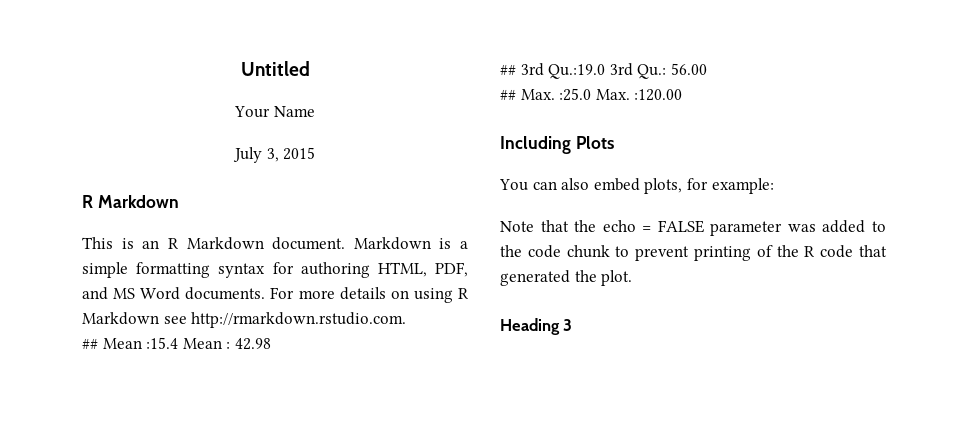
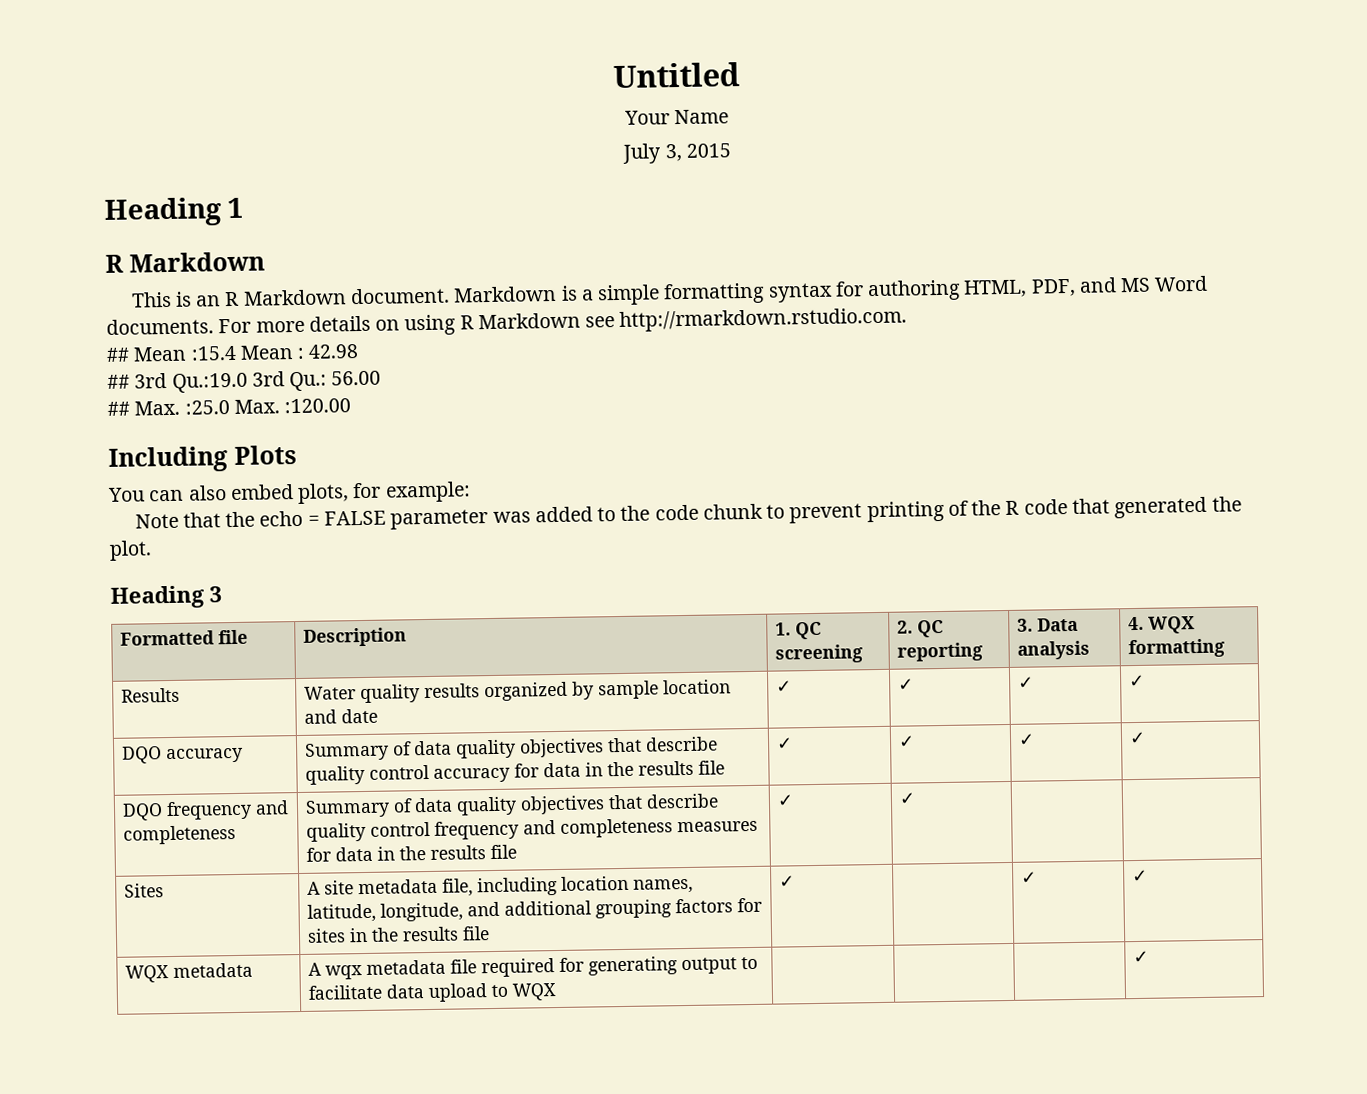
(316, 153) none -> [104,197,244,227] // Heading 1
(573, 325) none -> [120,629,249,646] [303,627,408,647] [775,621,823,640] [775,644,864,664] [897,619,945,638] [897,642,984,662] [1017,617,1079,632] [1017,640,1091,660] [1128,616,1196,634] [1128,638,1226,659] [121,687,181,703] [304,679,732,704] [304,708,379,724] [776,680,793,693] [898,678,915,691] [1018,676,1035,689] [1129,674,1146,688] [122,746,244,764] [305,736,719,761] [305,760,726,785] [776,737,794,750] [898,735,916,748] [1018,733,1036,746] [1129,731,1147,745] [122,800,290,821] [123,824,237,845] [305,793,720,818] [306,818,759,842] [306,844,518,862] [777,794,795,807] [899,792,917,805] [124,883,165,898] [307,875,694,897] [307,897,763,923] [307,926,491,943] [779,875,796,888] [1021,871,1038,884] [1132,869,1149,883] [125,962,254,983] [308,956,759,980] [308,983,558,1003] [1133,950,1150,964] // Formatted file | Description | 1. QC screening | 2. QC reporting | 3. Data analysis | 4. WQX formatting // Results | Water quality results organized by sample location and date | ✓ | ✓ | ✓ | ✓ // DQO accuracy | Summary of data quality objectives that describe quality control accuracy for data in the results file | ✓ | ✓ | ✓ | ✓ // DQO frequency and completeness | Summary of data quality objectives that describe quality control frequency and completeness measures for data in the results file | ✓ | ✓ | | // Sites | A site metadata file, including location names, latitude, longitude, and additional grouping factors for sites in the results file | ✓ | | ✓ | ✓ // WQX metadata | A wqx metadata file required for generating output to facilitate data upload to WQX | | | | ✓

